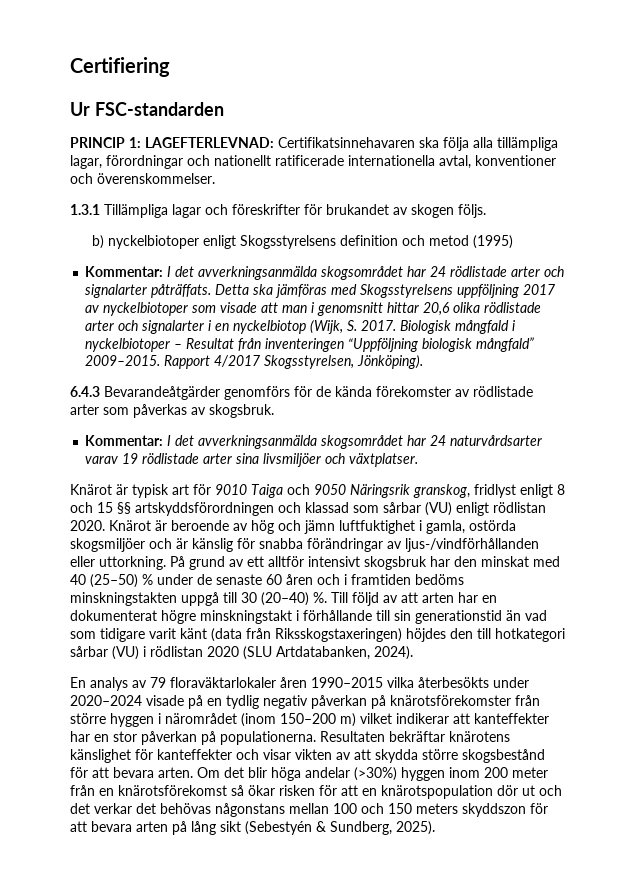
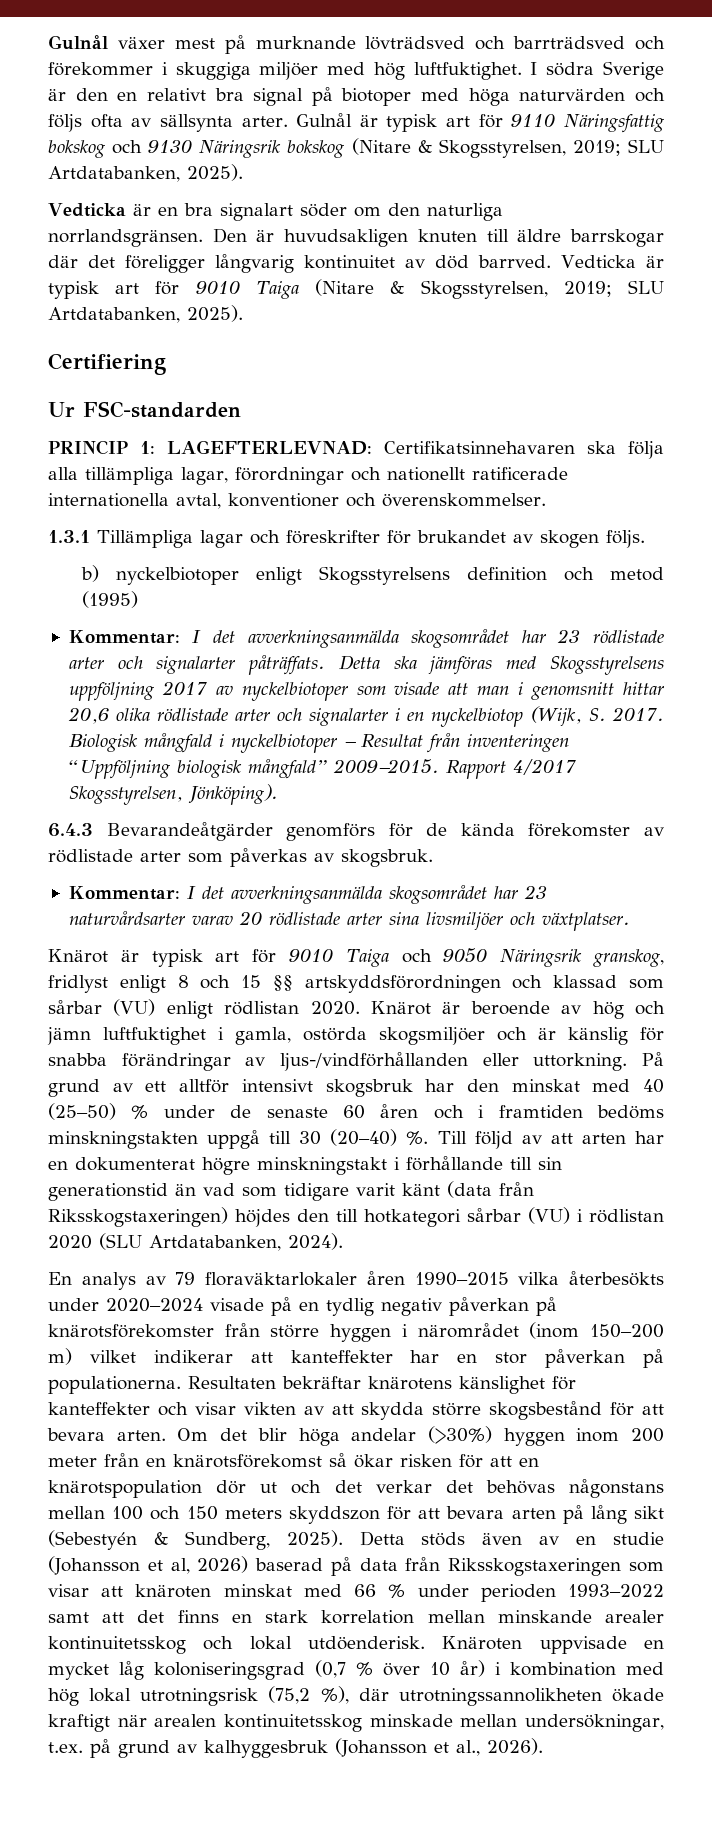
(70, 67) none -> [48,35,665,54] [48,61,664,80] [48,87,665,106] [48,113,665,133] [48,138,664,158] [48,164,243,182] [48,203,503,221] [48,228,664,247] [48,254,664,273] [48,279,664,299] [48,305,243,323] Gulnål växer mest på murknande lövträdsved och barrträdsved och förekommer i skuggiga miljöer med hög luftfuktighet. I södra Sverige är den en relativt bra signal på biotoper med höga naturvärden och följs ofta av sällsynta arter. Gulnål är typisk art för 9110 Näringsfattig bokskog och 9130 Näringsrik bokskog (Nitare & Skogsstyrelsen, 2019; SLU Artdatabanken, 2025). // Vedticka är en bra signalart söder om den naturliga norrlandsgränsen. Den är huvudsakligen knuten till äldre barrskogar där det föreligger långvarig kontinuitet av död barrved. Vedticka är typisk art för 9010 Taiga (Nitare & Skogsstyrelsen, 2019; SLU Artdatabanken, 2025). //
[430,266,447,277] 24 -> [557,629,581,643] 23
[430,435,447,446] 24 -> [523,885,547,899] 23
[122,453,139,464] 19 -> [238,911,262,925] 20
(435, 828) none -> [359,1531,665,1546] [48,1556,664,1576] [48,1584,664,1602] [48,1610,664,1624] [48,1636,664,1654] [48,1660,664,1680] [48,1686,664,1706] [48,1714,665,1732] [48,1738,544,1758] Detta stöds även av en studie (Johansson et al, 2026) baserad på data från Riksskogstaxeringen som visar att knäroten minskat med 66 % under perioden 1993–2022 samt att det finns en stark korrelation mellan minskande arealer kontinuitetsskog och lokal utdöenderisk. Knäroten uppvisade en mycket låg koloniseringsgrad (0,7 % över 10 år) i kombination med hög lokal utrotningsrisk (75,2 %), där utrotningssannolikheten ökade kraftigt när arealen kontinuitetsskog minskade mellan undersökningar, t.ex. på grund av kalhyggesbruk (Johansson et al., 2026).

